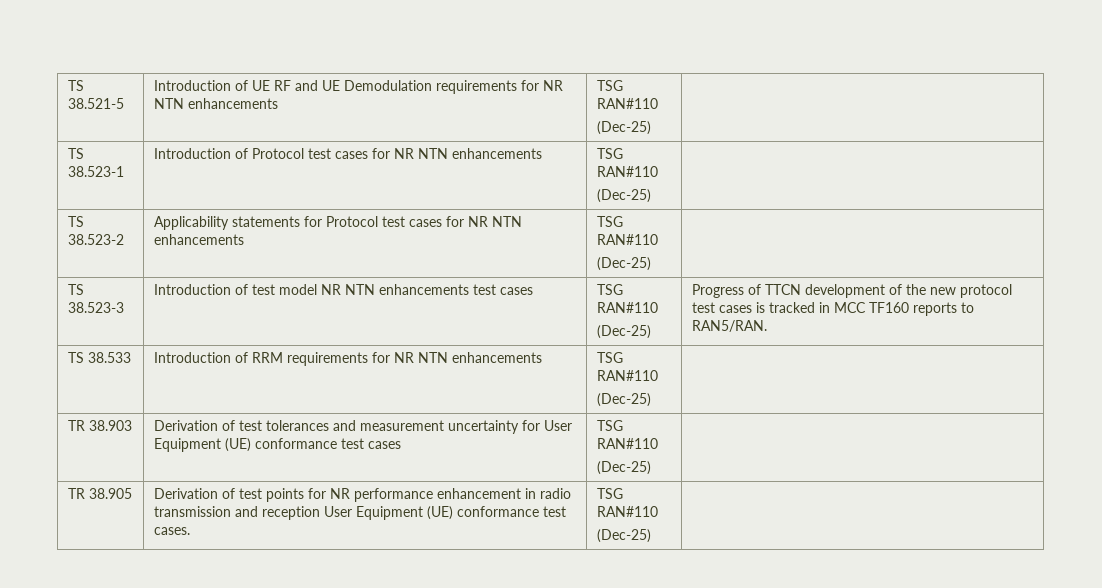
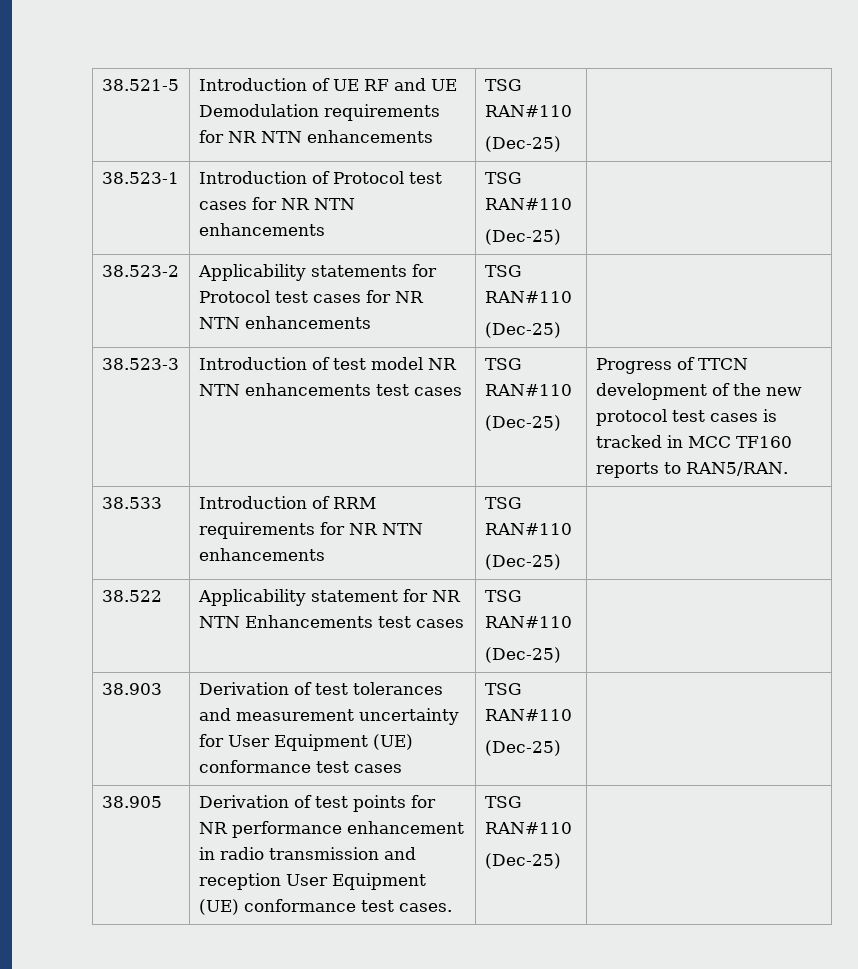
[67,80,84,91] TS -> (101, 85) none
[67,148,84,159] TS -> (561, 144) none
[67,216,84,227] TS -> (561, 237) none
[67,284,84,295] TS -> (561, 330) none
[67,352,84,363] TS -> (788, 469) none
[67,420,85,431] TR -> [101,590,162,602] [197,589,461,606] [198,615,464,628] [484,590,522,602] [484,616,572,628] [484,647,561,663] 38.522 | Applicability statement for NR NTN Enhancements test cases | TSG RAN#110 // (Dec-25) | //
[67,488,85,499] TR -> (561, 748) none

